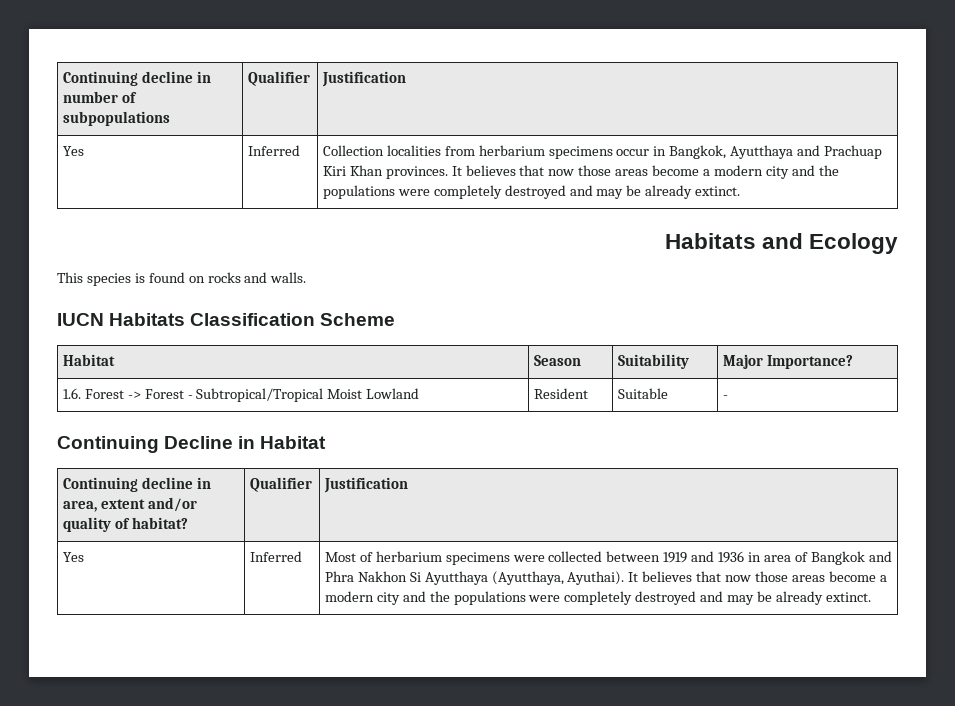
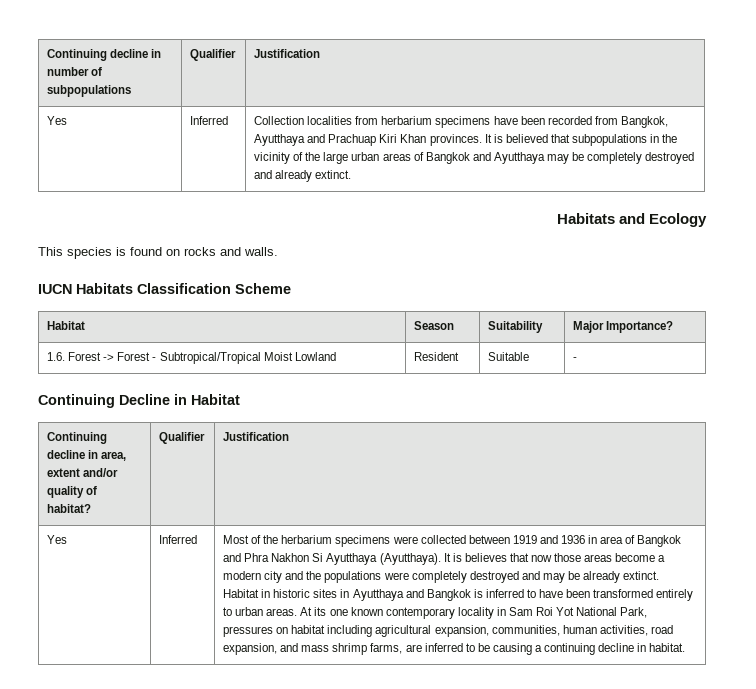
[616,146,667,156] occur in -> [493,116,618,125] have been recorded from
[465,165,839,179] [322,185,642,199] believes that now those areas become a modern city and the populations were completely destroyed and may be -> [493,134,678,146] [253,152,695,164] [253,170,272,179] is believed that subpopulations in the vicinity of the large urban areas of Bangkok and Ayutthaya may be completely destroyed and
(373, 557) none -> [263,535,279,544] the
[491,571,639,585] (Ayutthaya, Ayuthai). It -> [379,553,462,565] (Ayutthaya). It is
(871, 597) none -> [222,589,694,601] [222,607,648,619] [222,625,673,637] [222,643,686,655] Habitat in historic sites in Ayutthaya and Bangkok is inferred to have been transformed entirely to urban areas. At its one known contemporary locality in Sam Roi Yot National Park, pressures on habitat including agricultural expansion, communities, human activities, road expansion, and mass shrimp farms, are inferred to be causing a continuing decline in habitat.

